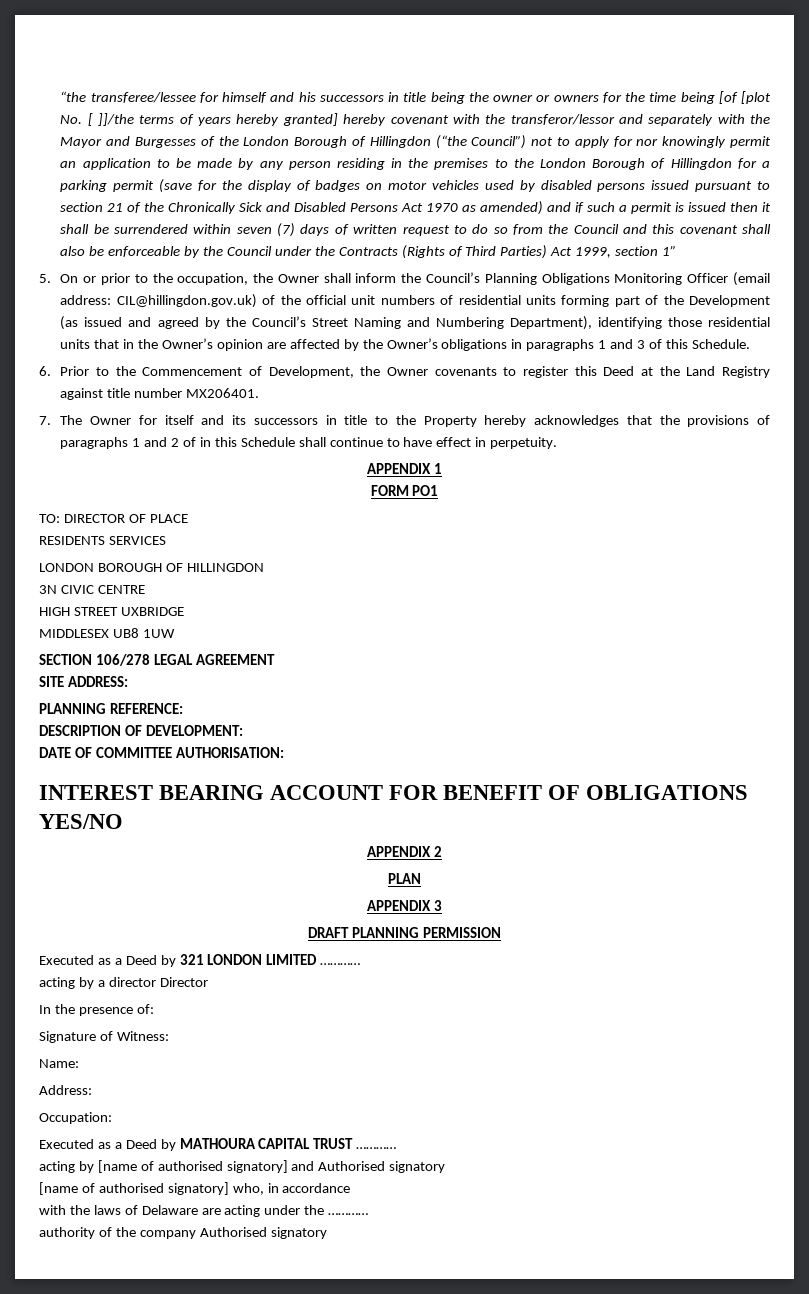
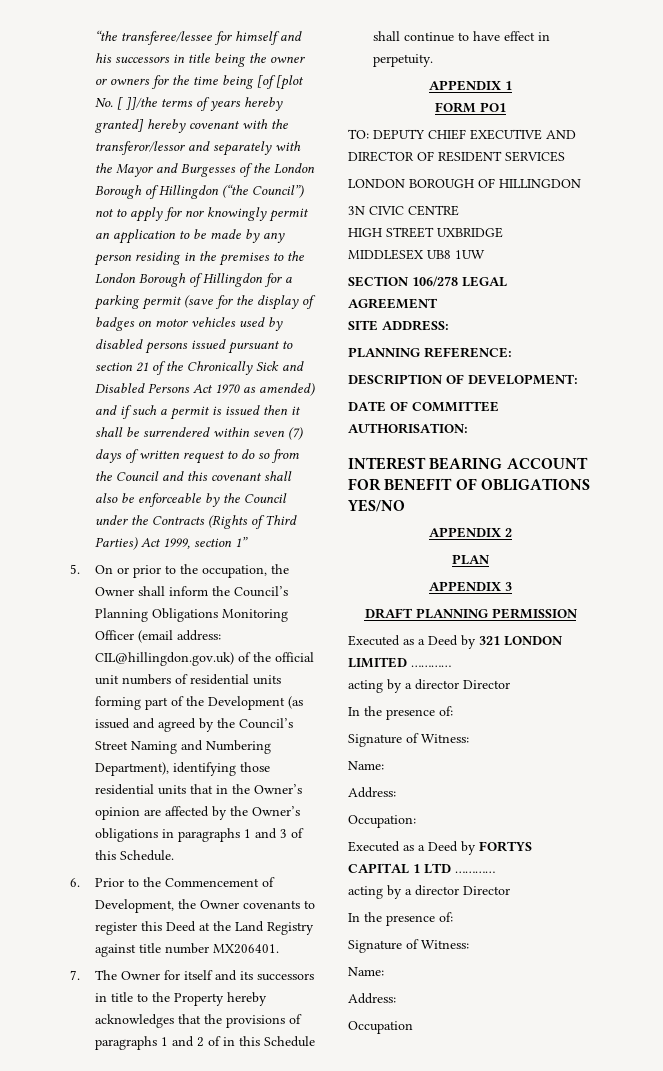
[63,514,188,523] [39,536,105,545] DIRECTOR OF PLACE // RESIDENTS -> [373,129,576,140] [348,151,502,162] DEPUTY CHIEF EXECUTIVE AND DIRECTOR OF RESIDENT
[179,1138,397,1149] [39,1160,446,1173] [39,1182,351,1195] [39,1205,369,1217] [39,1227,327,1239] MATHOURA CAPITAL TRUST ………… // acting by [name of authorised signatory] and Authorised signatory // [name of authorised signatory] who, in accordance // with the laws of Delaware are acting under the ………… // authority of the company Authorised signatory -> [479,841,532,852] [348,863,495,874] [348,885,510,899] [348,912,453,926] [348,939,469,953] [348,967,384,976] [348,993,396,1004] [348,1021,413,1034] FORTYS CAPITAL 1 LTD ………… // acting by a director Director // In the presence of: // Signature of Witness: // Name: // Address: // Occupation

